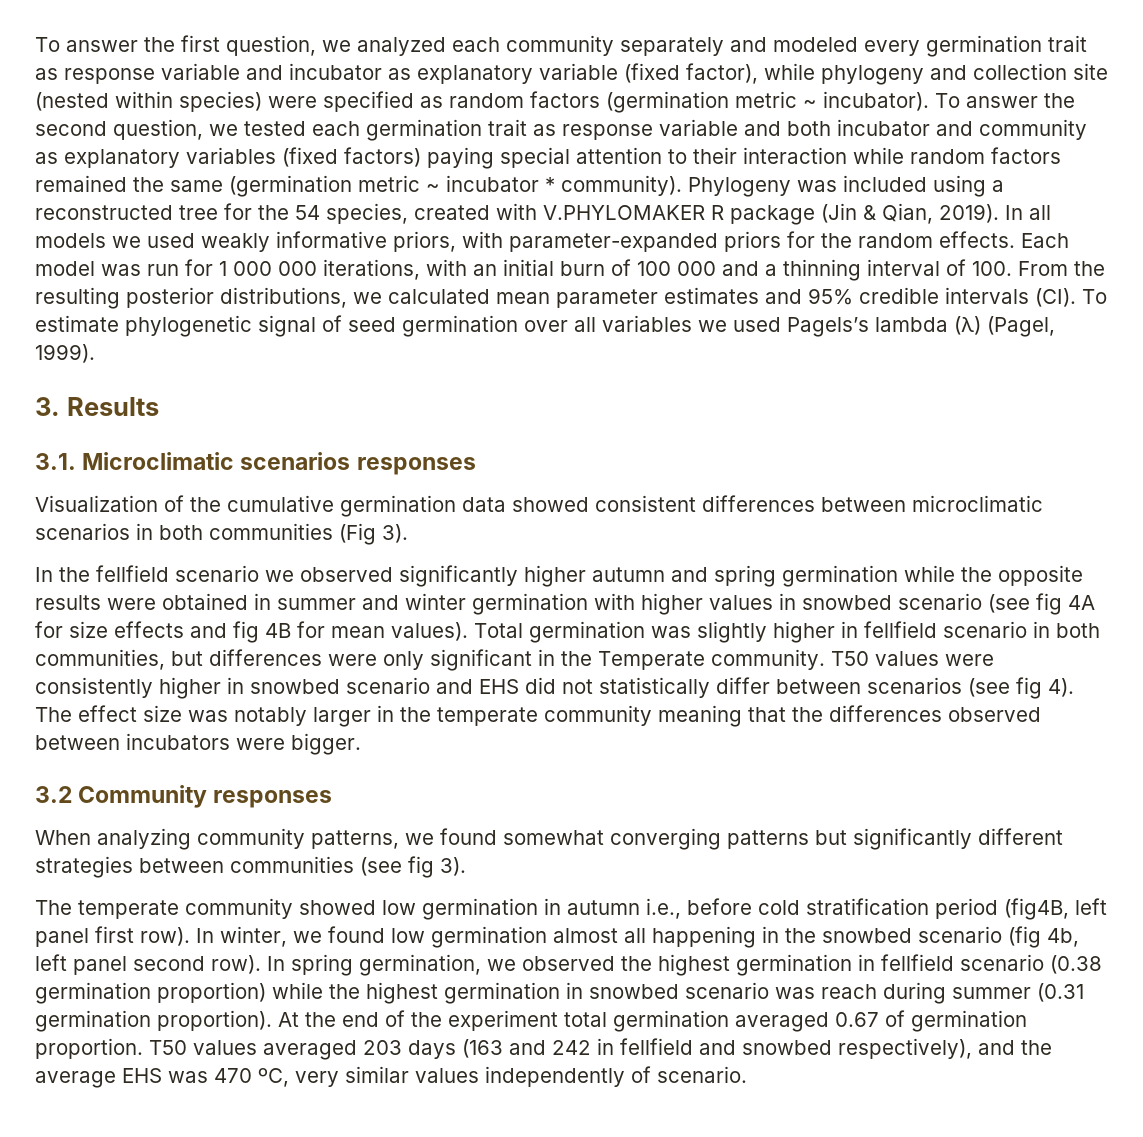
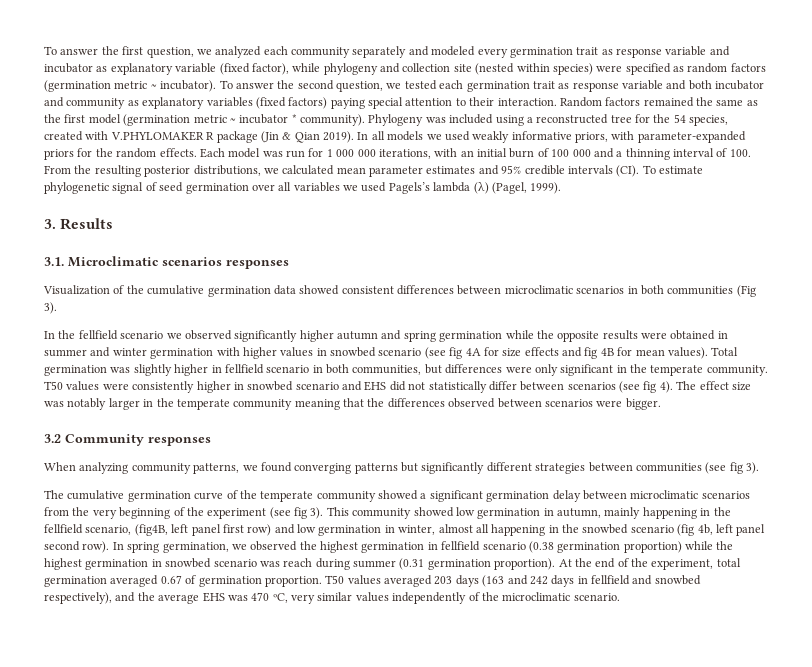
[743,147,985,164] interaction while random -> [497,97,602,107] interaction. Random
(223, 186) none -> [746,100,758,106] [44,114,121,124] as the first model
[882,203,933,224] Qian, -> [294,132,320,143] Qian
[598,651,705,670] Temperate -> [650,365,704,376] temperate
[126,733,230,750] incubators -> [544,399,593,407] scenarios
[503,830,604,845] somewhat -> (292, 467) none
[78,898,1107,920] [35,926,547,948] temperate community showed low germination in autumn i.e., before cold stratification period (fig4B, left panel first row). In winter, we found low germination -> [67,490,750,502] [44,507,731,519] [44,524,436,536] cumulative germination curve of the temperate community showed a significant germination delay between microclimatic scenarios from the very beginning of the experiment (see fig 3). This community showed low germination in autumn, mainly happening in the fellfield scenario, (fig4B, left panel first row) and low germination in winter,
[448,1010,558,1031] experiment -> [651,559,714,570] experiment,
(591, 1047) none -> [551,575,575,587] days
(651, 1074) none -> [481,592,571,601] the microclimatic

